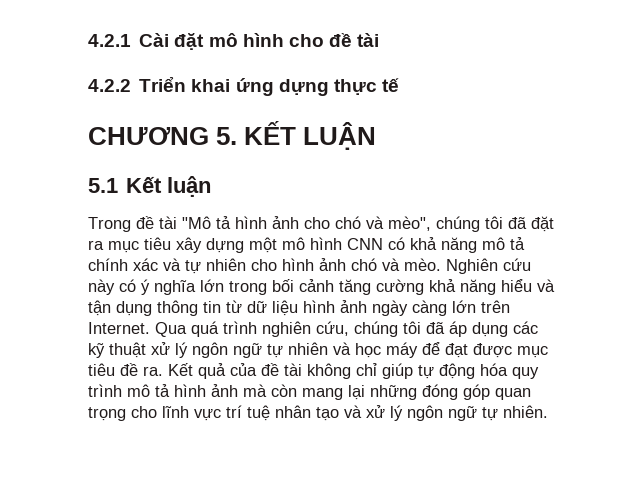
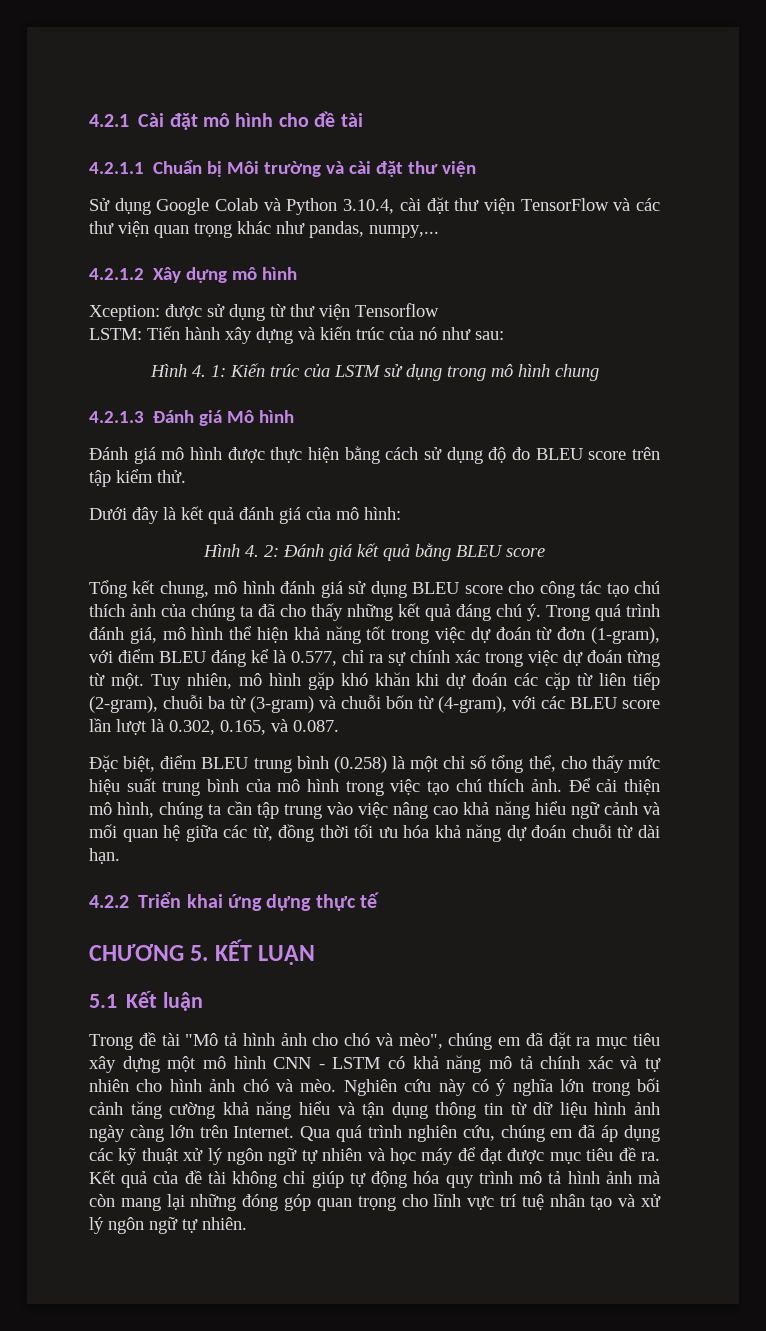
(380, 40) none -> [89,160,477,177] [89,197,660,215] [89,221,439,238] [89,267,298,283] [89,303,439,321] [89,326,504,344] [149,363,599,381] [89,410,295,426] [89,446,661,464] [89,469,186,487] [89,506,401,524] [203,543,545,561] [89,580,660,598] [89,603,660,621] [89,626,661,644] [89,649,660,667] [89,672,660,690] [89,695,660,713] [89,718,339,735] [89,755,660,773] [89,778,661,796] [89,801,660,819] [89,824,660,842] [89,848,120,864] // 4.2.1.1 Chuẩn bị Môi trường và cài đặt thư viện // Sử dụng Google Colab và Python 3.10.4, cài đặt thư viện TensorFlow và các thư viện quan trọng khác như pandas, numpy,... // 4.2.1.2 Xây dựng mô hình // Xception: được sử dụng từ thư viện Tensorflow // LSTM: Tiến hành xây dựng và kiến trúc của nó như sau: // Hình 4. 1: Kiến trúc của LSTM sử dụng trong mô hình chung // 4.2.1.3 Đánh giá Mô hình // Đánh giá mô hình được thực hiện bằng cách sử dụng độ đo BLEU score trên tập kiểm thử. // Dưới đây là kết quả đánh giá của mô hình: // Hình 4. 2: Đánh giá kết quả bằng BLEU score // Tổng kết chung, mô hình đánh giá sử dụng BLEU score cho công tác tạo chú thích ảnh của chúng ta đã cho thấy những kết quả đáng chú ý. Trong quá trình đánh giá, mô hình thể hiện khả năng tốt trong việc dự đoán từ đơn (1-gram), với điểm BLEU đáng kể là 0.577, chỉ ra sự chính xác trong việc dự đoán từng từ một. Tuy nhiên, mô hình gặp khó khăn khi dự đoán các cặp từ liên tiếp (2-gram), chuỗi ba từ (3-gram) và chuỗi bốn từ (4-gram), với các BLEU score lần lượt là 0.302, 0.165, và 0.087. // Đặc biệt, điểm BLEU trung bình (0.258) là một chỉ số tổng thể, cho thấy mức hiệu suất trung bình của mô hình trong việc tạo chú thích ảnh. Để cải thiện mô hình, chúng ta cần tập trung vào việc nâng cao khả năng hiểu ngữ cảnh và mối quan hệ giữa các từ, đồng thời tối ưu hóa khả năng dự đoán chuỗi từ dài hạn.
[485,216,503,229] tôi -> [498,1037,522,1046] em
(383, 244) none -> [318,1057,381,1069] - LSTM
[403,321,421,334] tôi -> [550,1129,574,1138] em

